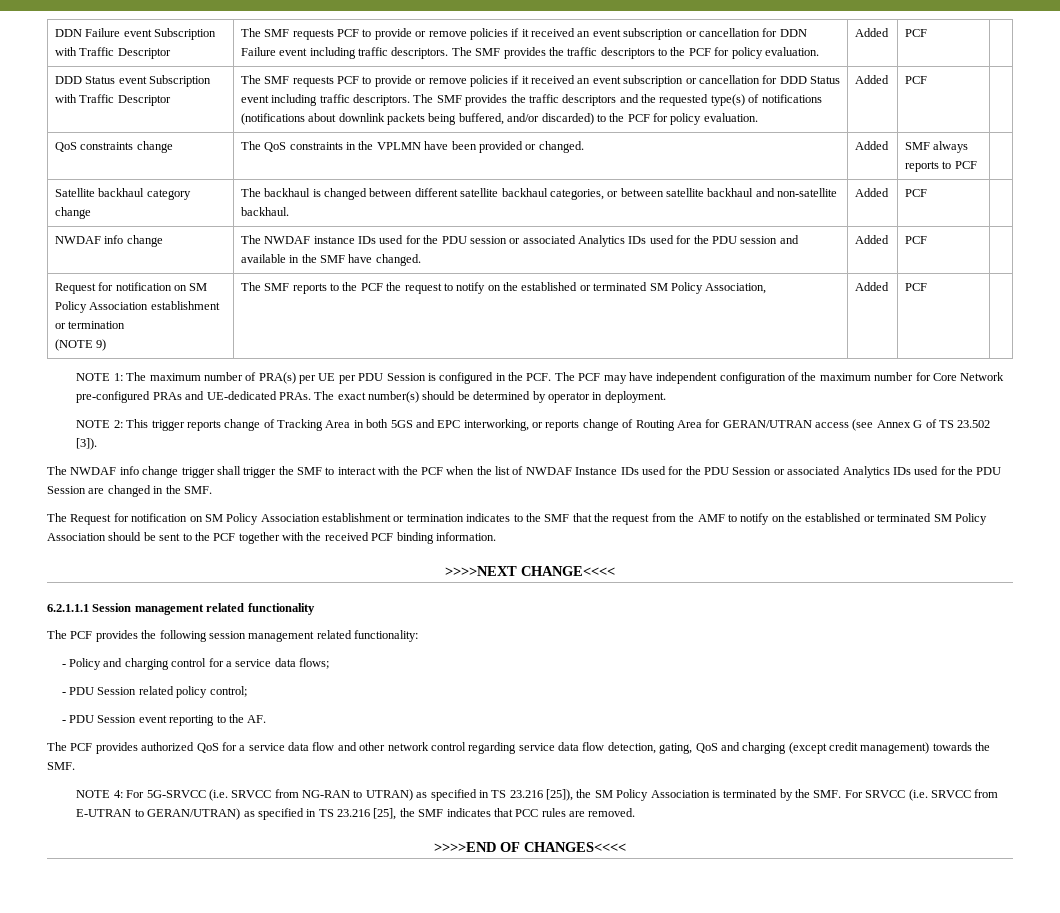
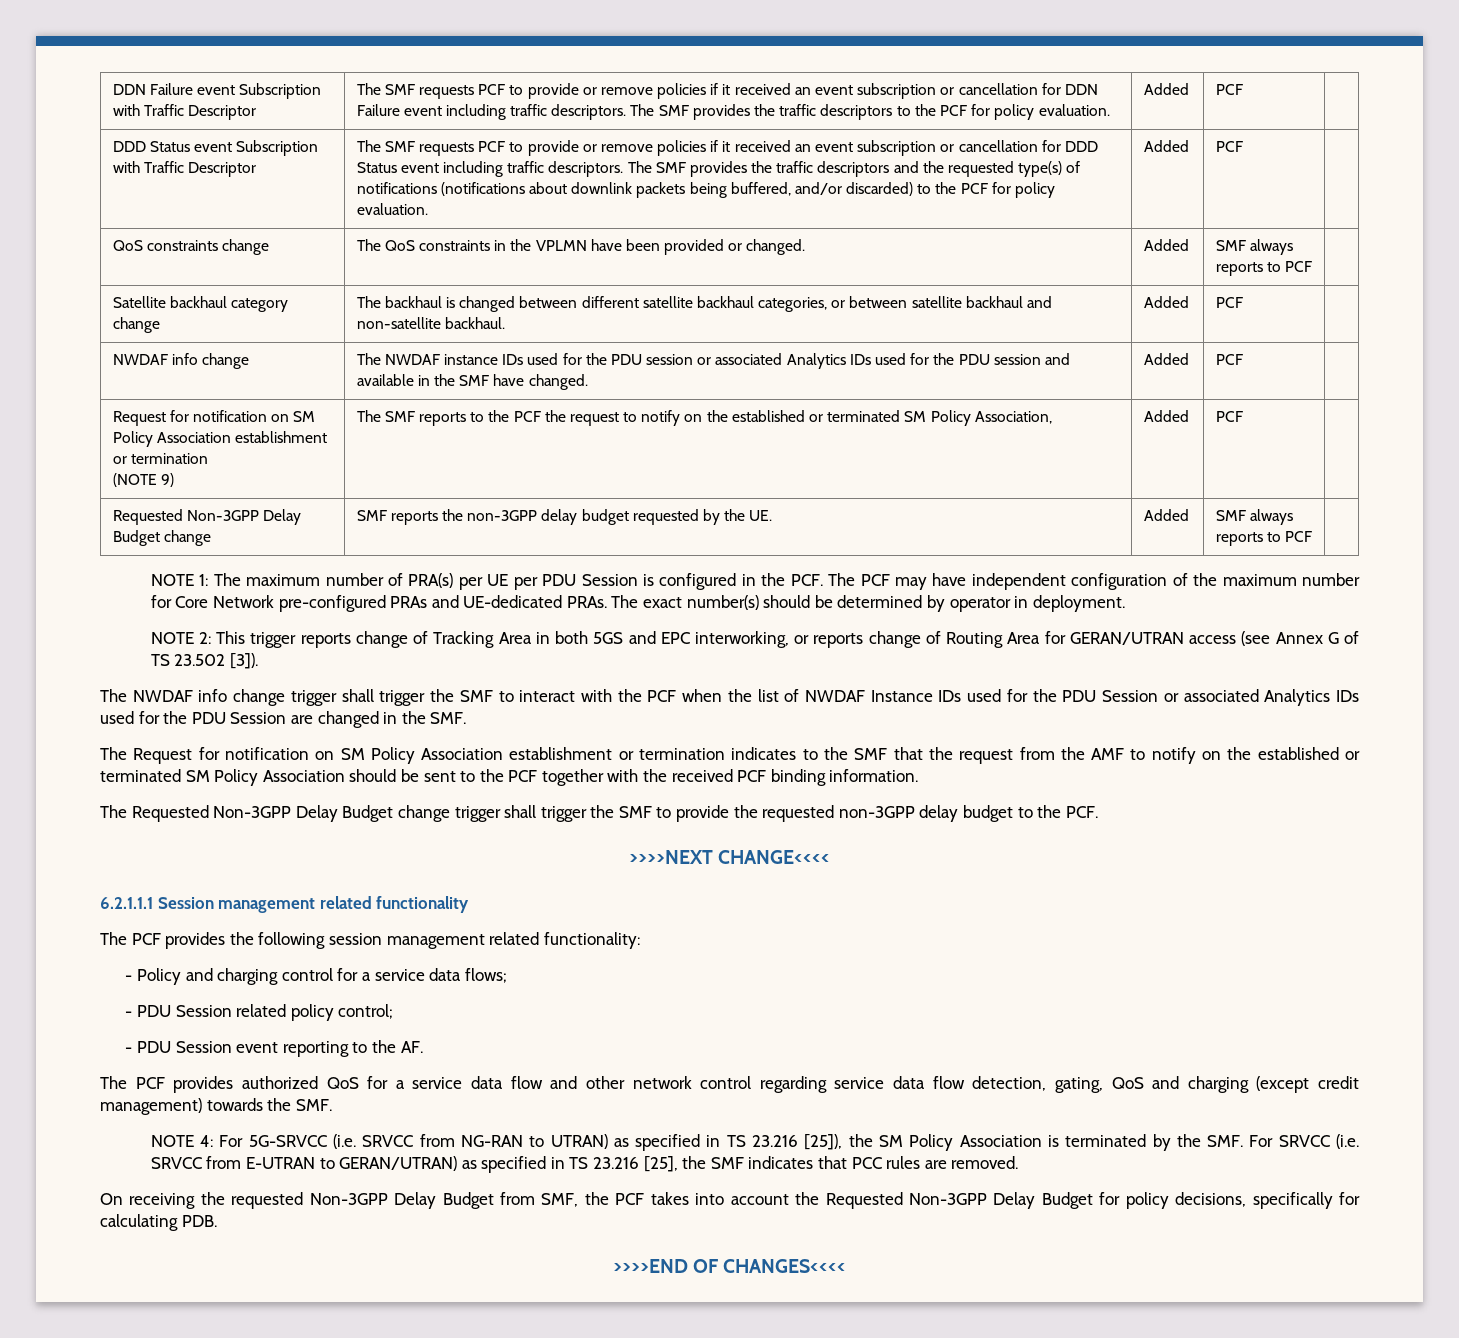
(927, 287) none -> [112,509,301,525] [112,530,211,546] [356,509,773,525] [1143,509,1189,521] [1215,509,1293,525] [1215,531,1312,546] // Requested Non-3GPP Delay Budget change | SMF reports the non-3GPP delay budget requested by the UE. | Added | SMF always reports to PCF |
(496, 536) none -> [100,805,1098,822] // The Requested Non-3GPP Delay Budget change trigger shall trigger the SMF to provide the requested non-3GPP delay budget to the PCF.
(636, 812) none -> [100,1192,1360,1209] [100,1214,217,1231] // On receiving the requested Non-3GPP Delay Budget from SMF, the PCF takes into account the Requested Non-3GPP Delay Budget for policy decisions, specifically for calculating PDB.

